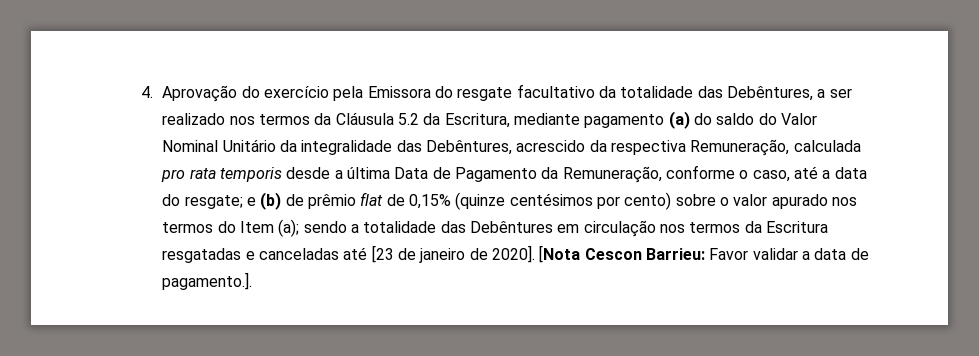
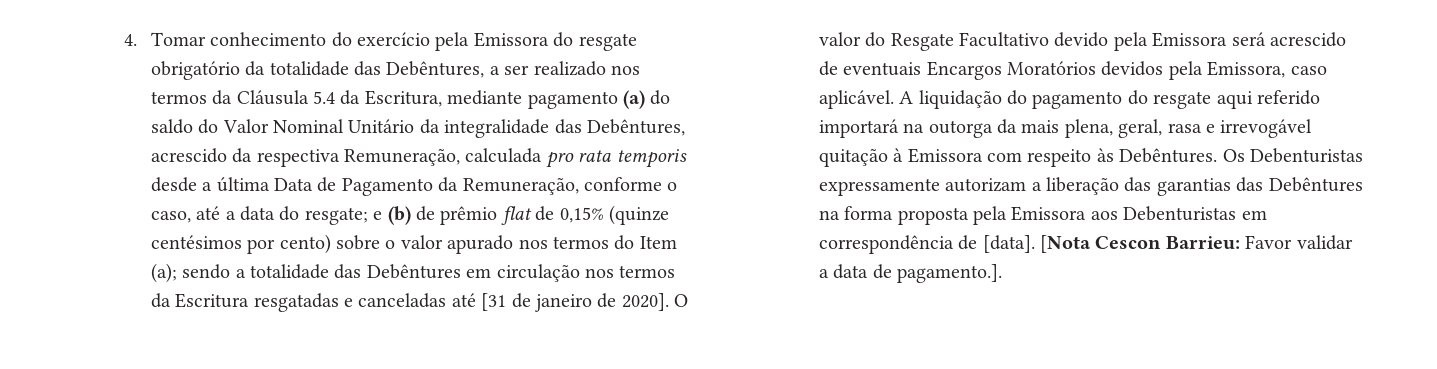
[162,85,238,102] Aprovação -> [150,32,327,46] Tomar conhecimento
[516,84,595,98] facultativo -> [150,61,240,80] obrigatório
[398,113,420,125] 5.2 -> [313,91,336,104] 5.4
[371,245,394,263] [23 -> [481,293,507,311] [31
(536, 254) none -> [674,294,689,307] [818,32,1347,51] [818,61,1327,80] [818,90,1321,109] [818,119,1313,138] [818,148,1364,167] [818,177,1363,196] [818,206,1267,225] [818,235,1035,254] O valor do Resgate Facultativo devido pela Emissora será acrescido de eventuais Encargos Moratórios devidos pela Emissora, caso aplicável. A liquidação do pagamento do resgate aqui referido importará na outorga da mais plena, geral, rasa e irrevogável quitação à Emissora com respeito às Debêntures. Os Debenturistas expressamente autorizam a liberação das garantias das Debêntures na forma proposta pela Emissora aos Debenturistas em correspondência de [data].

